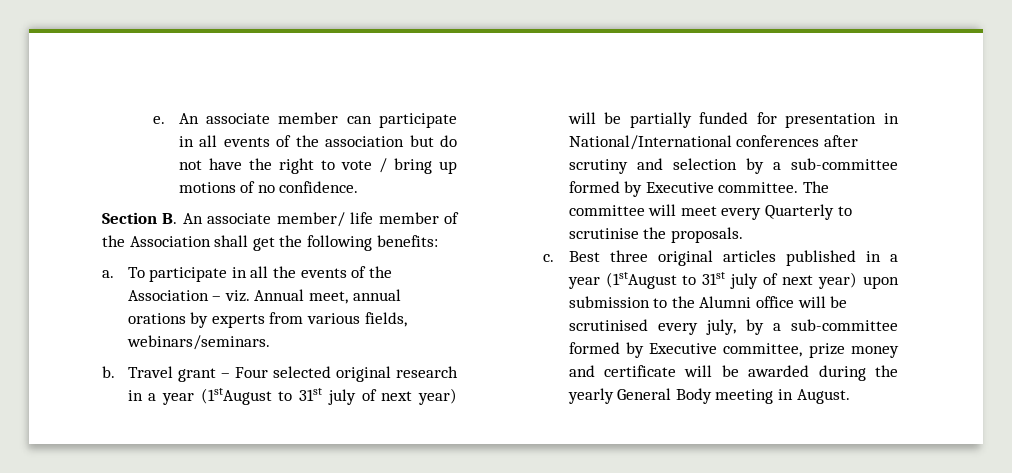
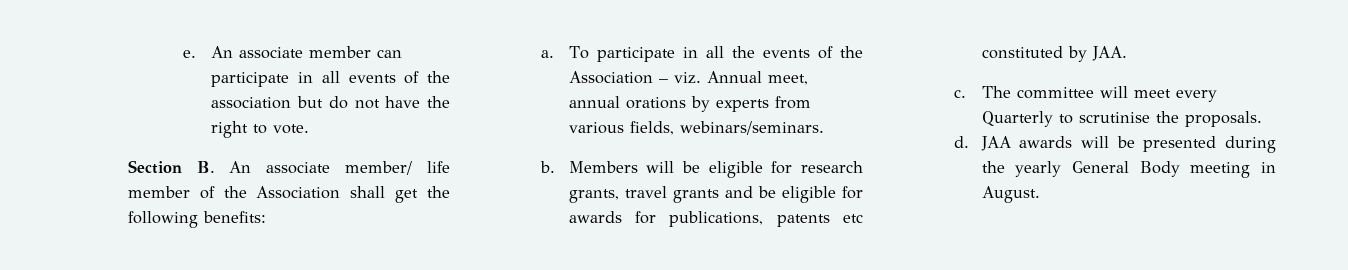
[340,158,457,174] [178,181,359,193] vote / bring up motions of no confidence. -> [273,124,310,134] vote.
[127,366,458,382] [127,388,457,405] [567,112,899,128] [568,135,858,150] [568,158,898,174] [568,181,799,197] Travel grant – Four selected original research in a year (1stAugust to 31st july of next year) will be partially funded for presentation in National/International conferences after scrutiny and selection by a sub-committee formed by Executive committee. -> [568,161,863,178] [568,186,863,203] [568,211,863,227] [981,46,1127,62] [953,89,966,98] Members will be eligible for research grants, travel grants and be eligible for awards for publications, patents etc constituted by JAA. // c.
[543,250,898,266] [567,272,899,289] [568,296,848,308] [568,319,898,335] [568,342,899,358] [568,365,810,377] c. Best three original articles published in a year (1stAugust to 31st july of next year) upon submission to the Alumni office will be scrutinised every july, by a sub-committee formed by Executive committee, prize money and certificate will be awarded -> [953,136,1217,152] d. JAA awards will be presented

